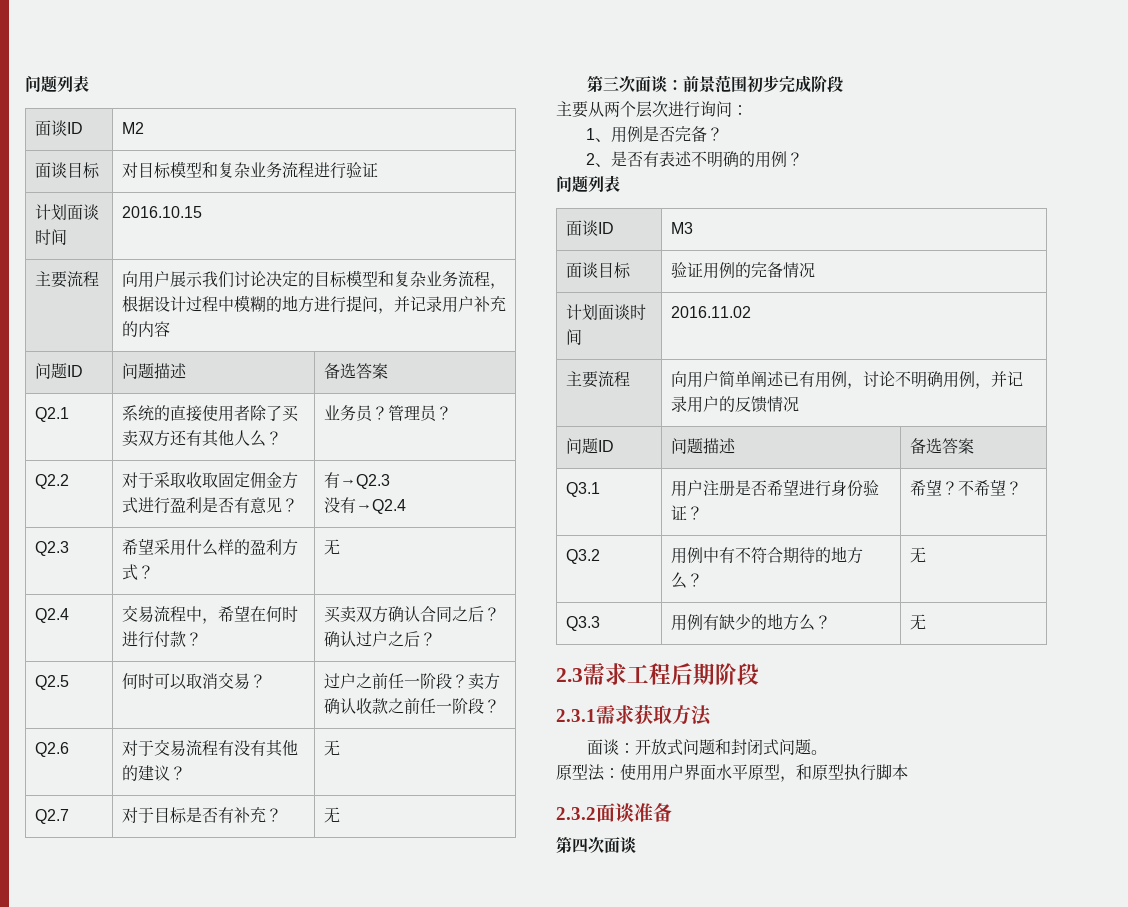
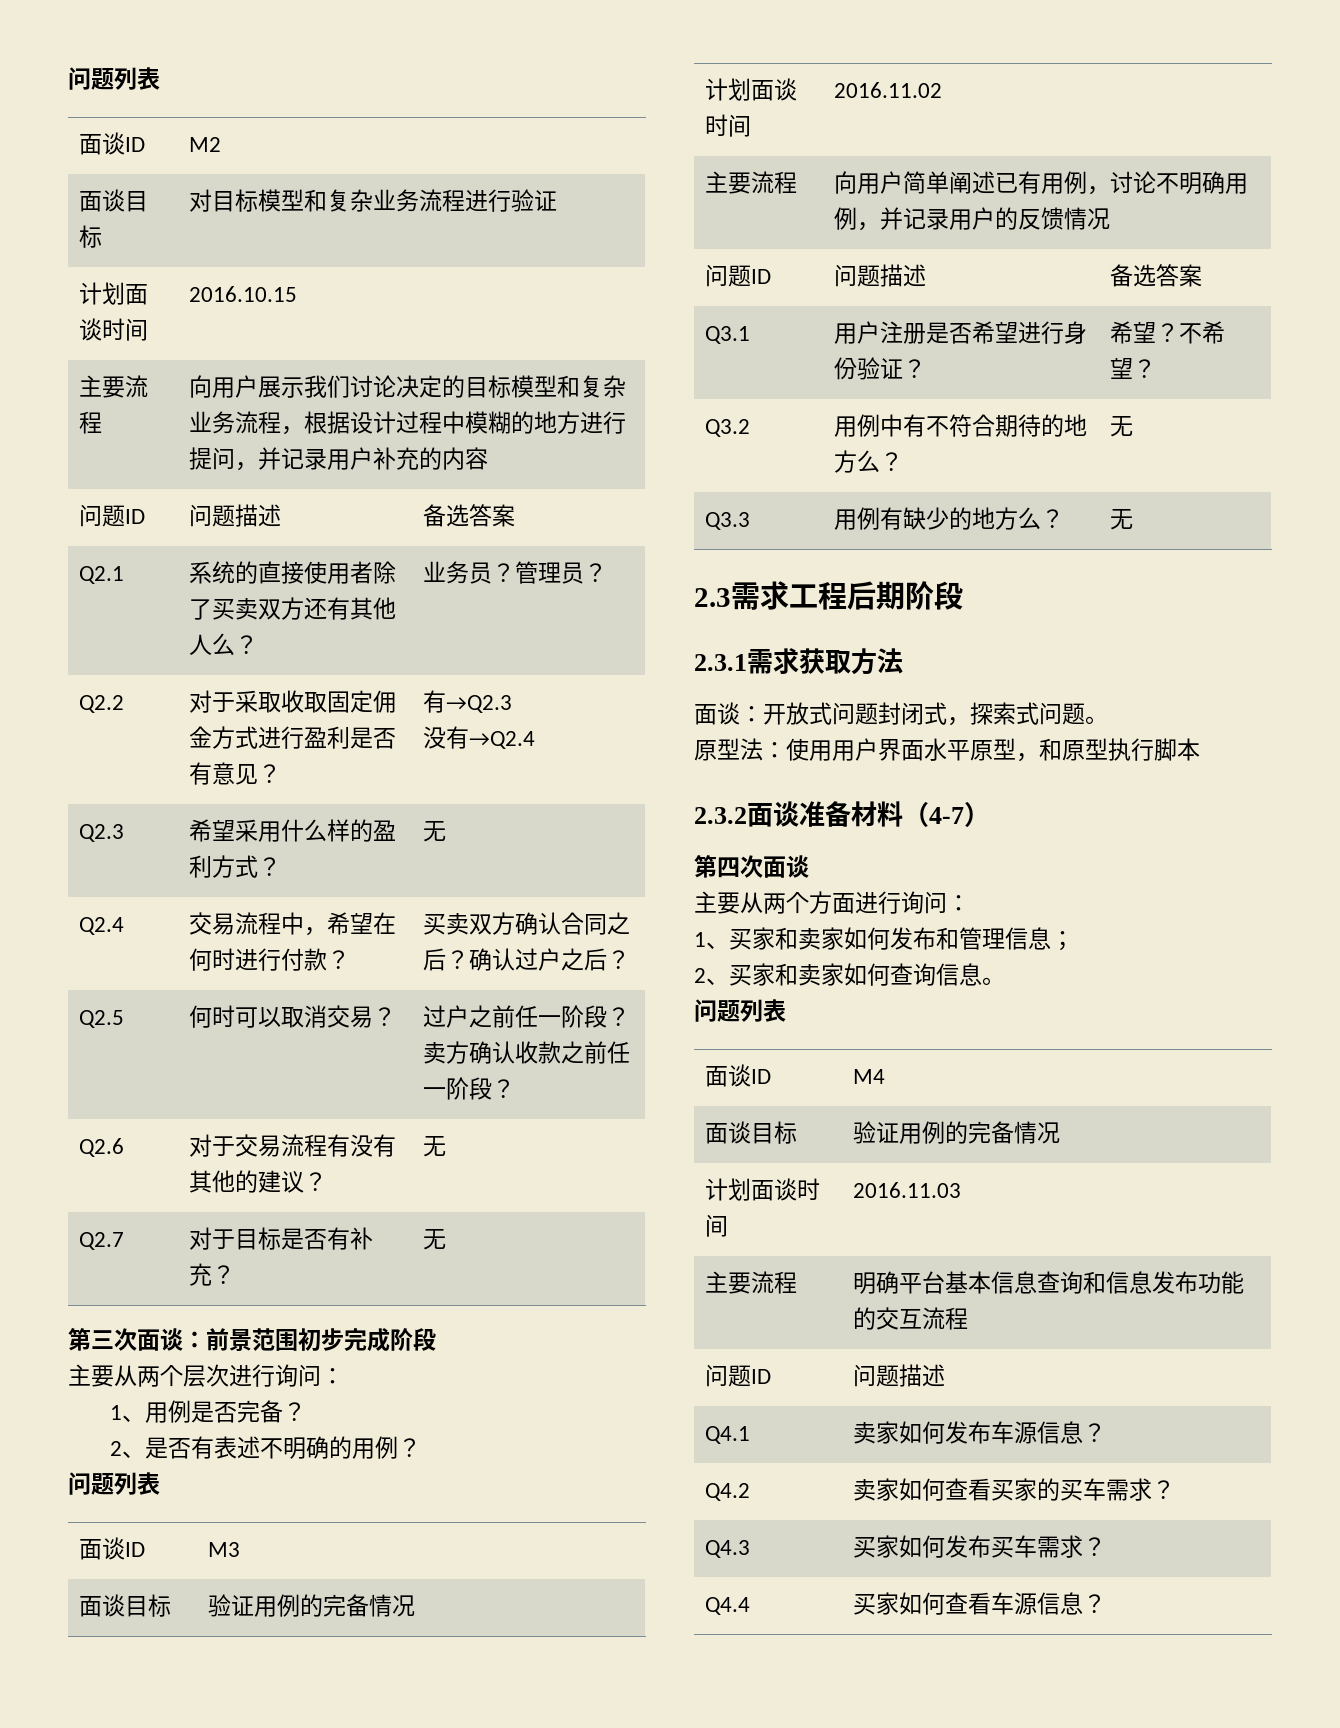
[715,739,764,755] 和封闭 -> [878,702,1016,726] 封闭式，探索
(672, 812) none -> [851,801,990,827] 材料（4-7）
(636, 845) none -> [694,891,970,914] [694,927,1074,951] [694,963,1005,986] [694,999,786,1022] [704,1064,771,1087] [852,1069,885,1084] [704,1121,797,1144] [852,1121,1060,1144] [704,1178,820,1201] [704,1214,728,1237] [852,1182,961,1198] [704,1271,797,1294] [852,1271,1244,1294] [852,1307,968,1330] [704,1364,771,1387] [852,1364,945,1387] [704,1426,750,1444] [852,1421,1106,1444] [704,1483,750,1501] [852,1478,1175,1501] [704,1540,750,1558] [852,1535,1106,1558] [704,1597,750,1615] [852,1592,1106,1615] // 主要从两个方面进行询问： // 1、买家和卖家如何发布和管理信息； // 2、买家和卖家如何查询信息。 // 问题列表 // 面谈ID | M4 // 面谈目标 | 验证用例的完备情况 // 计划面谈时间 | 2016.11.03 // 主要流程 | 明确平台基本信息查询和信息发布功能的交互流程 // 问题ID | 问题描述 // Q4.1 | 卖家如何发布车源信息？ // Q4.2 | 卖家如何查看买家的买车需求？ // Q4.3 | 买家如何发布买车需求？ // Q4.4 | 买家如何查看车源信息？

